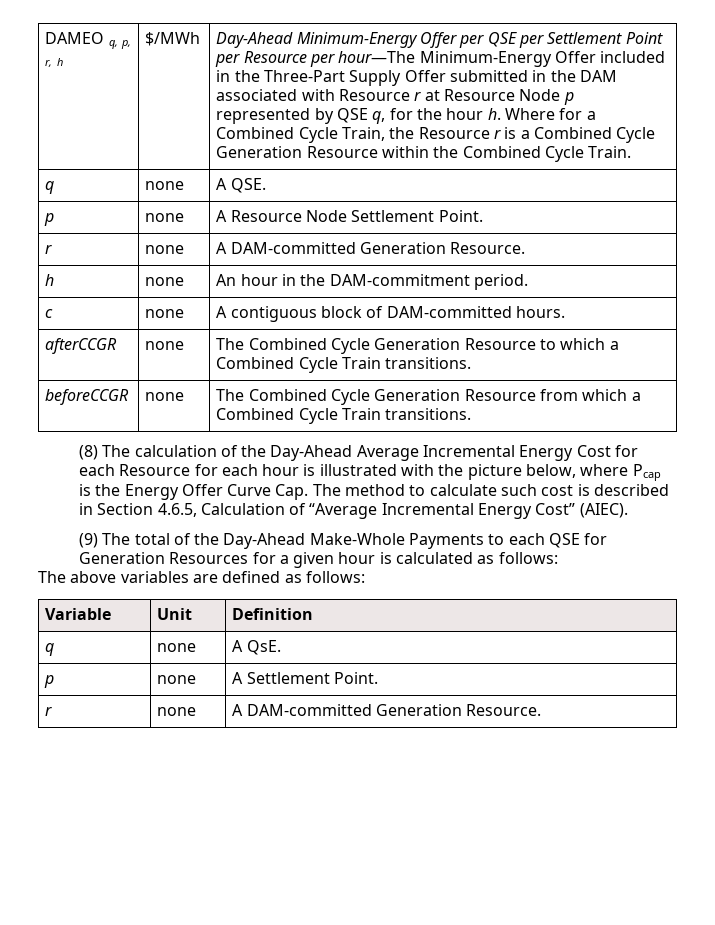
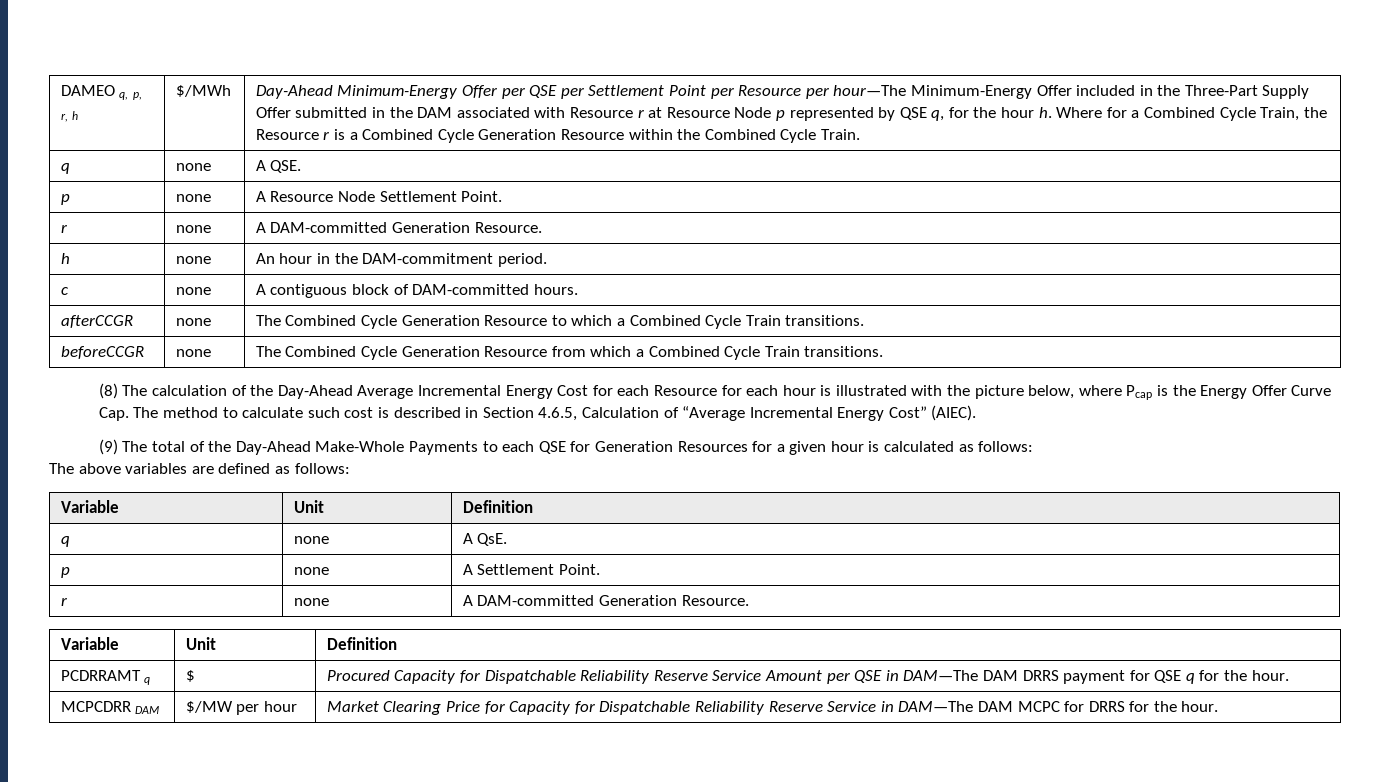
(542, 710) none -> [60,637,119,650] [185,637,216,650] [326,637,397,650] [60,670,151,685] [185,670,195,682] [326,670,1289,684] [60,701,160,714] [185,701,298,715] [326,701,1219,715] // Variable | Unit | Definition // PCDRRAMT q | $ | Procured Capacity for Dispatchable Reliability Reserve Service Amount per QSE in DAM—The DAM DRRS payment for QSE q for the hour. // MCPCDRR DAM | $/MW per hour | Market Clearing Price for Capacity for Dispatchable Reliability Reserve Service in DAM—The DAM MCPC for DRRS for the hour.

